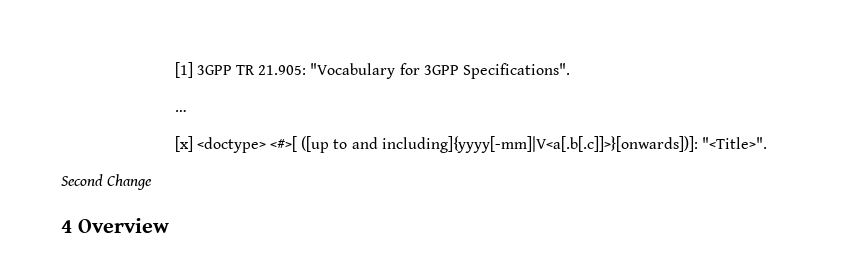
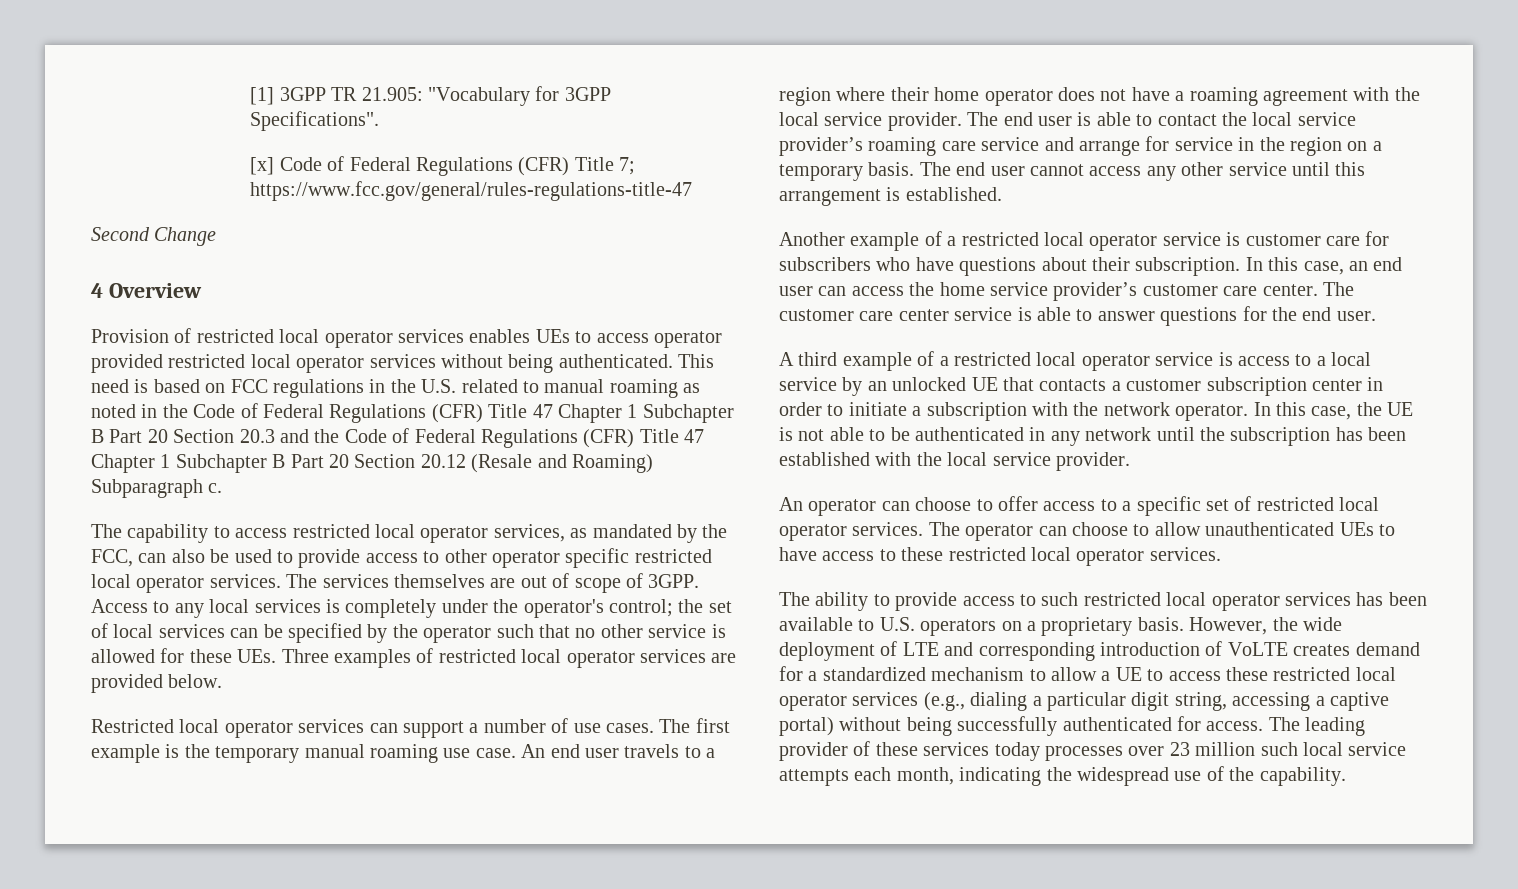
[174,110,187,112] // … -> (380, 121) none
[196,136,768,153] [61,174,153,190] [61,218,169,233] <doctype> <#>[ ([up to and including]{yyyy[-mm]|V<a[.b[.c]]>}[onwards])]: "<Title>". // Second Change // 4 Overview -> [279,156,636,176] [250,181,693,201] [91,227,217,246] [91,283,202,298] [91,328,722,348] [91,354,715,373] [91,379,701,398] [91,403,734,423] [91,428,705,448] [91,454,653,473] [91,479,223,498] [91,524,728,543] [91,548,712,568] [91,573,700,593] [91,599,732,618] [91,623,726,643] [91,648,737,668] [91,674,223,693] [91,718,730,738] [91,744,716,763] [779,87,1420,106] [779,112,1356,131] [779,136,1382,156] [779,162,1366,181] [779,187,1002,206] [779,231,1390,251] [779,257,1403,276] [779,282,1354,301] [779,306,1376,326] [779,351,1372,371] [779,377,1384,396] [779,402,1414,421] [779,427,1407,446] [779,452,1130,471] [779,496,1380,516] [779,522,1395,541] [779,547,1221,566] [779,592,1427,611] [779,617,1342,636] [779,641,1420,661] [779,666,1396,681] [779,692,1389,711] [779,716,1366,736] [779,741,1407,761] [779,766,1346,786] Code of Federal Regulations (CFR) Title 7; https://www.fcc.gov/general/rules-regulations-title-47 // Second Change // 4 Overview // Provision of restricted local operator services enables UEs to access operator provided restricted local operator services without being authenticated. This need is based on FCC regulations in the U.S. related to manual roaming as noted in the Code of Federal Regulations (CFR) Title 47 Chapter 1 Subchapter B Part 20 Section 20.3 and the Code of Federal Regulations (CFR) Title 47 Chapter 1 Subchapter B Part 20 Section 20.12 (Resale and Roaming) Subparagraph c. // The capability to access restricted local operator services, as mandated by the FCC, can also be used to provide access to other operator specific restricted local operator services. The services themselves are out of scope of 3GPP. Access to any local services is completely under the operator's control; the set of local services can be specified by the operator such that no other service is allowed for these UEs. Three examples of restricted local operator services are provided below. // Restricted local operator services can support a number of use cases. The first example is the temporary manual roaming use case. An end user travels to a region where their home operator does not have a roaming agreement with the local service provider. The end user is able to contact the local service provider’s roaming care service and arrange for service in the region on a temporary basis. The end user cannot access any other service until this arrangement is established. // Another example of a restricted local operator service is customer care for subscribers who have questions about their subscription. In this case, an end user can access the home service provider’s customer care center. The customer care center service is able to answer questions for the end user. // A third example of a restricted local operator service is access to a local service by an unlocked UE that contacts a customer subscription center in order to initiate a subscription with the network operator. In this case, the UE is not able to be authenticated in any network until the subscription has been established with the local service provider. // An operator can choose to offer access to a specific set of restricted local operator services. The operator can choose to allow unauthenticated UEs to have access to these restricted local operator services. // The ability to provide access to such restricted local operator services has been available to U.S. operators on a proprietary basis. However, the wide deployment of LTE and corresponding introduction of VoLTE creates demand for a standardized mechanism to allow a UE to access these restricted local operator services (e.g., dialing a particular digit string, accessing a captive portal) without being successfully authenticated for access. The leading provider of these services today processes over 23 million such local service attempts each month, indicating the widespread use of the capability.

